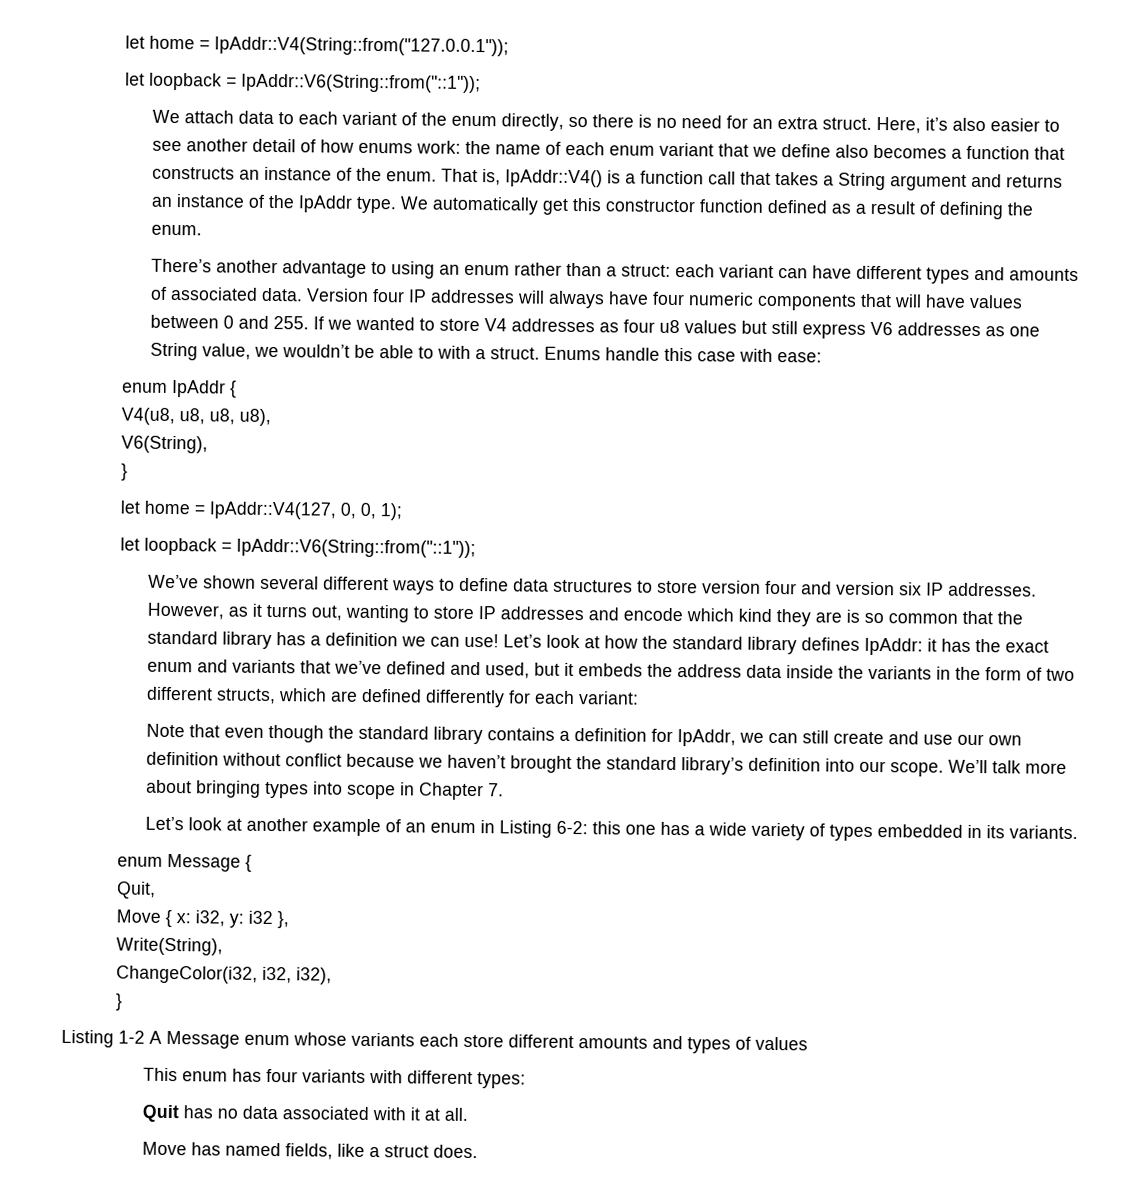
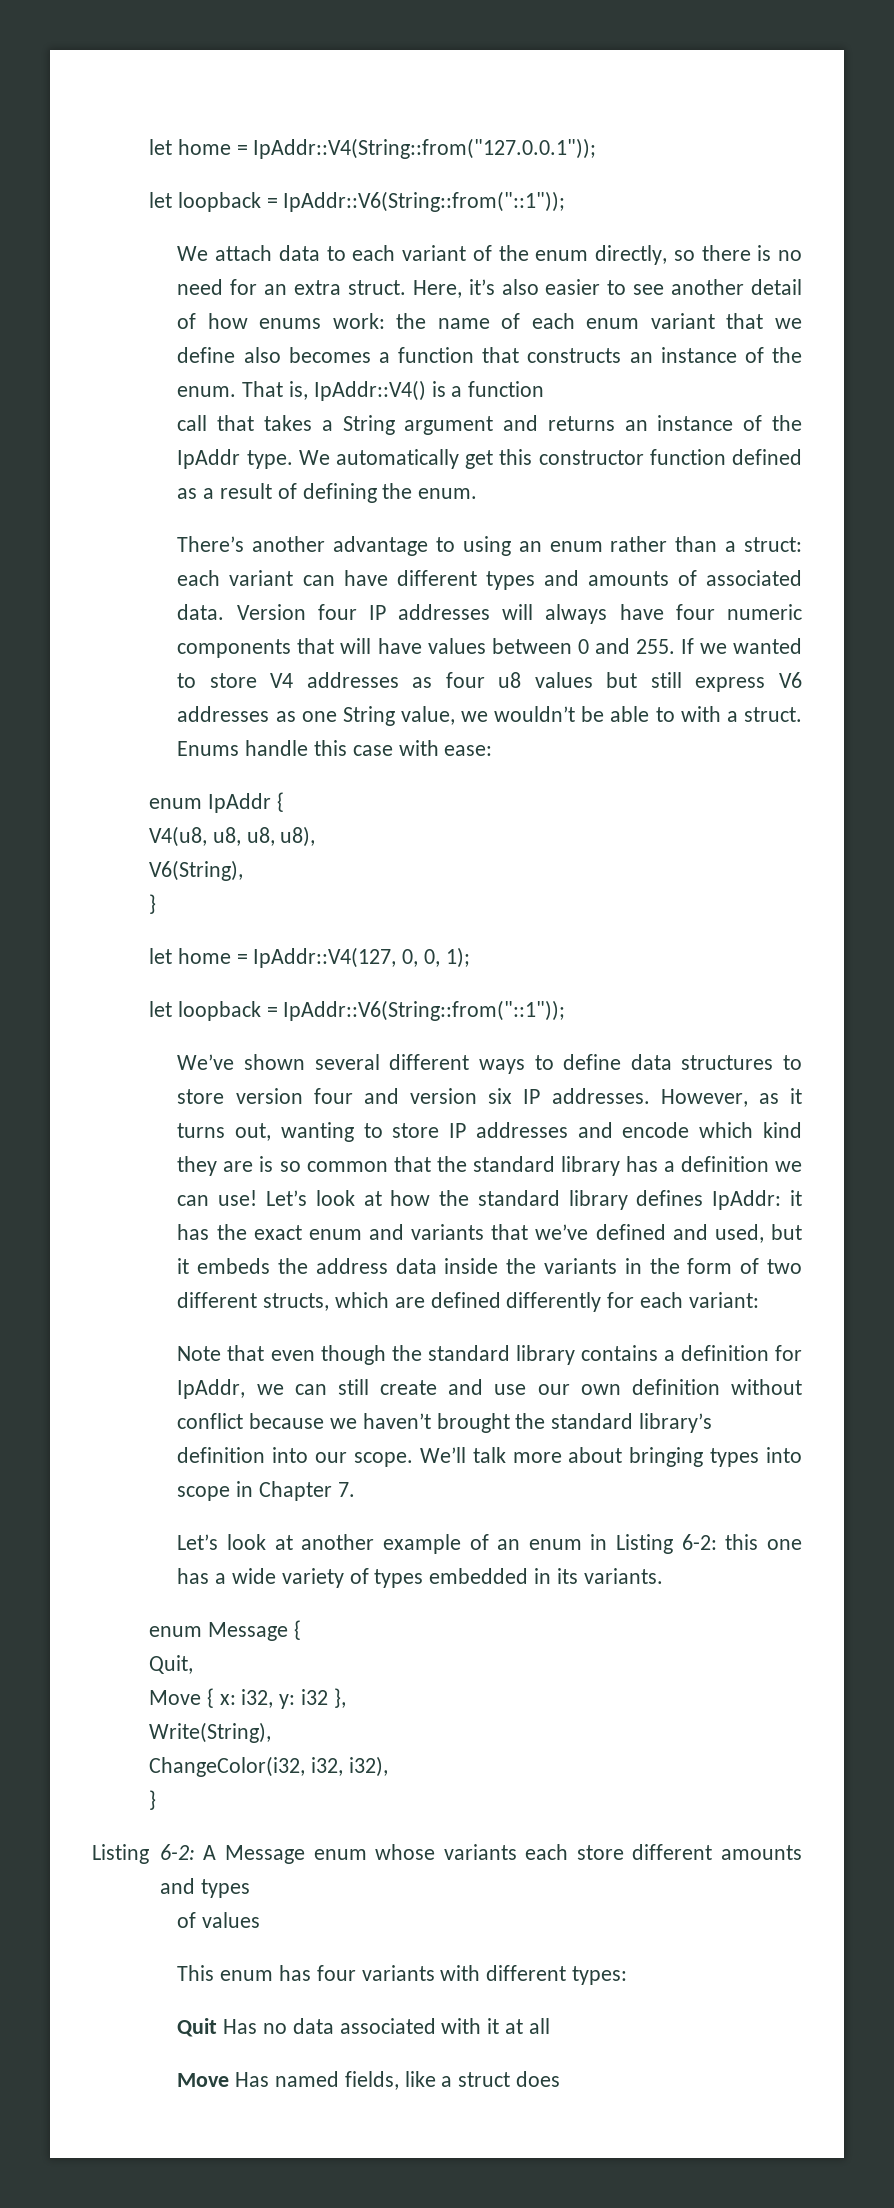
(704, 177) none -> (545, 389) //
[118,1030,145,1044] 1-2 -> [159,1844,195,1860] 6-2:
(731, 1045) none -> (250, 1888) //
[182,1105,213,1119] has -> [223,2019,258,2034] Has
[443,1107,468,1121] [141,1141,221,1156] all. // Move has -> [528,2018,550,2034] [177,2072,270,2087] all // Move Has
[432,1144,478,1159] does. -> [516,2071,561,2087] does

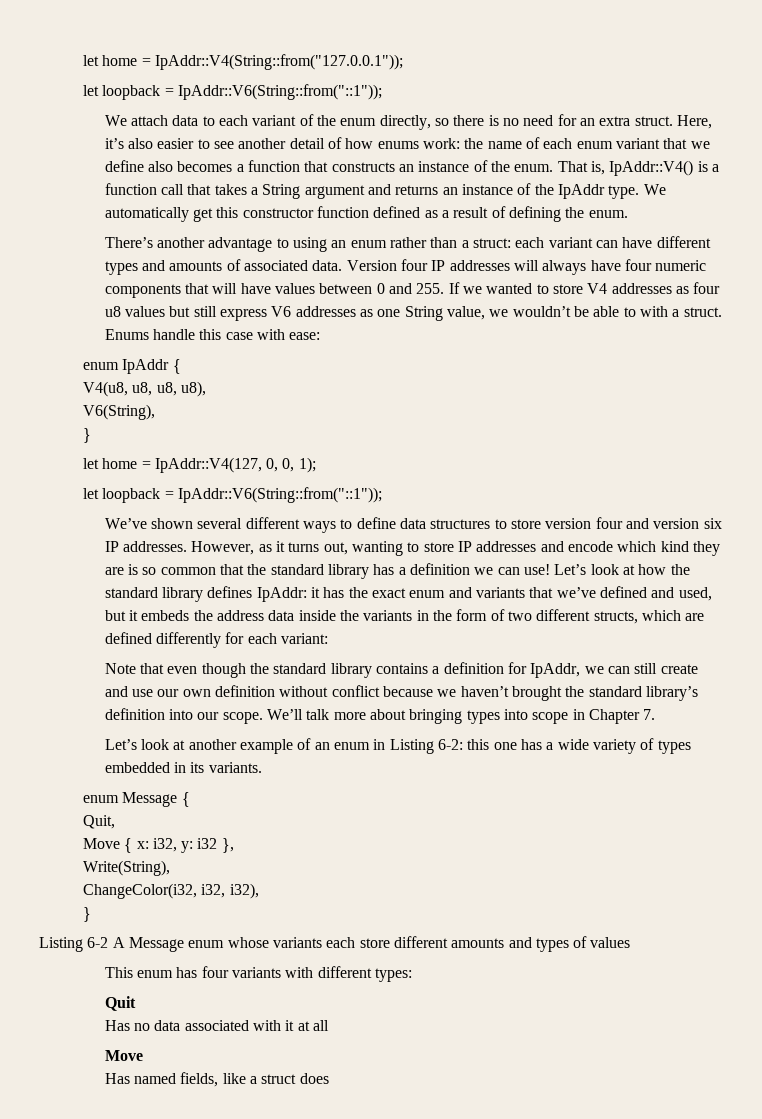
(545, 389) // -> (157, 189) none
[159,1844,195,1860] 6-2: -> [87,937,109,948] 6-2
(250, 1888) // -> (569, 945) none
(218, 2027) none -> (136, 1003) //
(230, 2080) none -> (143, 1055) //

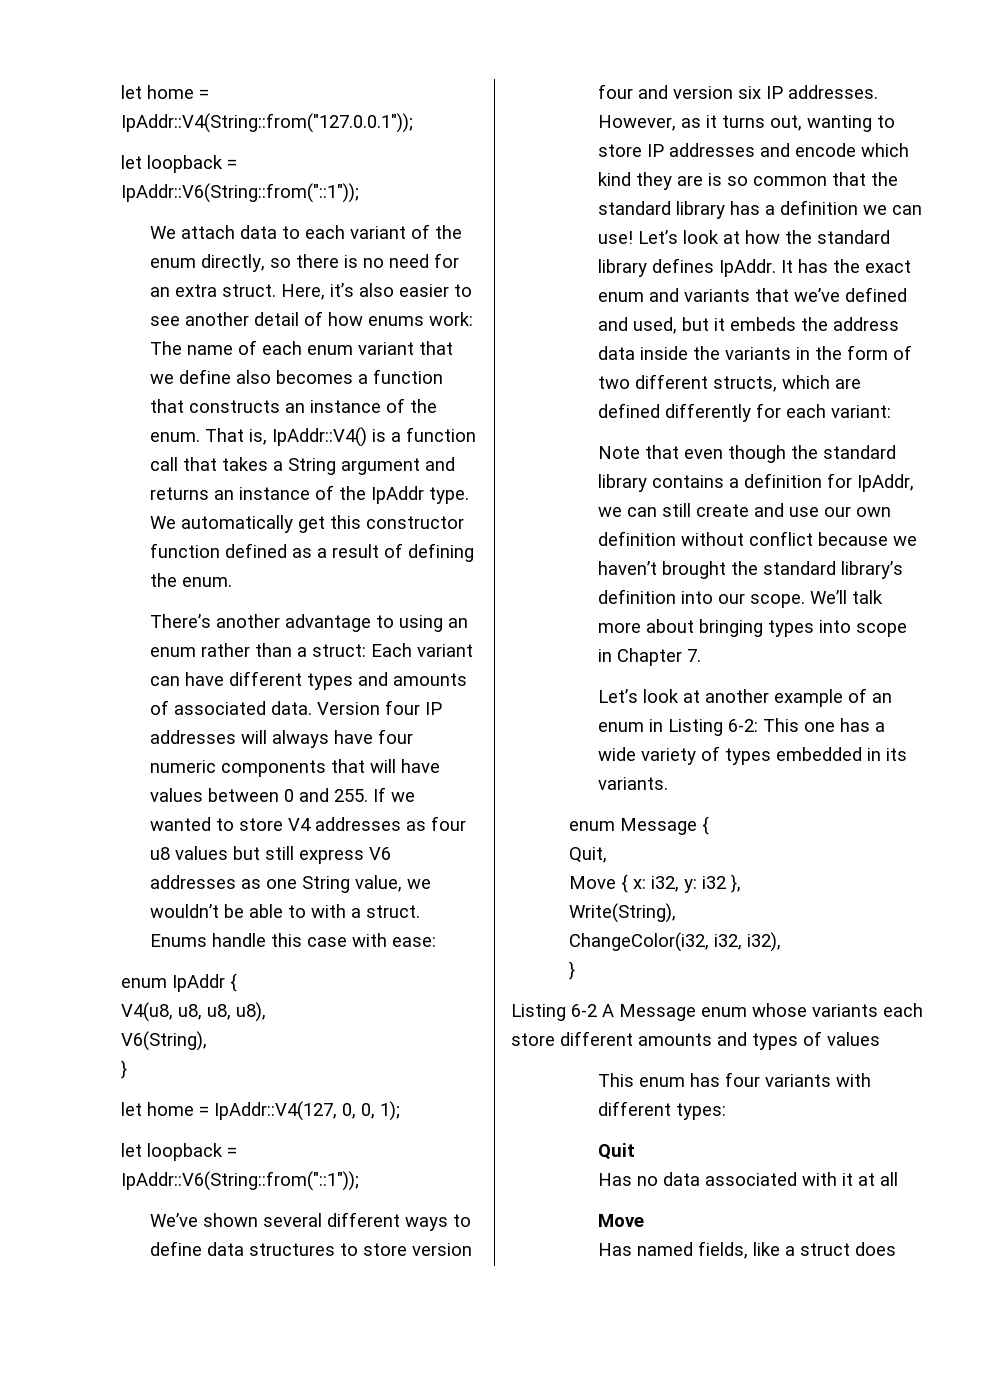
[464,138,484,149] the -> [149,341,182,355] The
[515,237,545,248] each -> [370,643,412,657] Each
[256,587,321,602] IpAddr: it -> [718,259,793,277] IpAddr. It
[467,739,490,750] this -> [762,718,799,732] This

